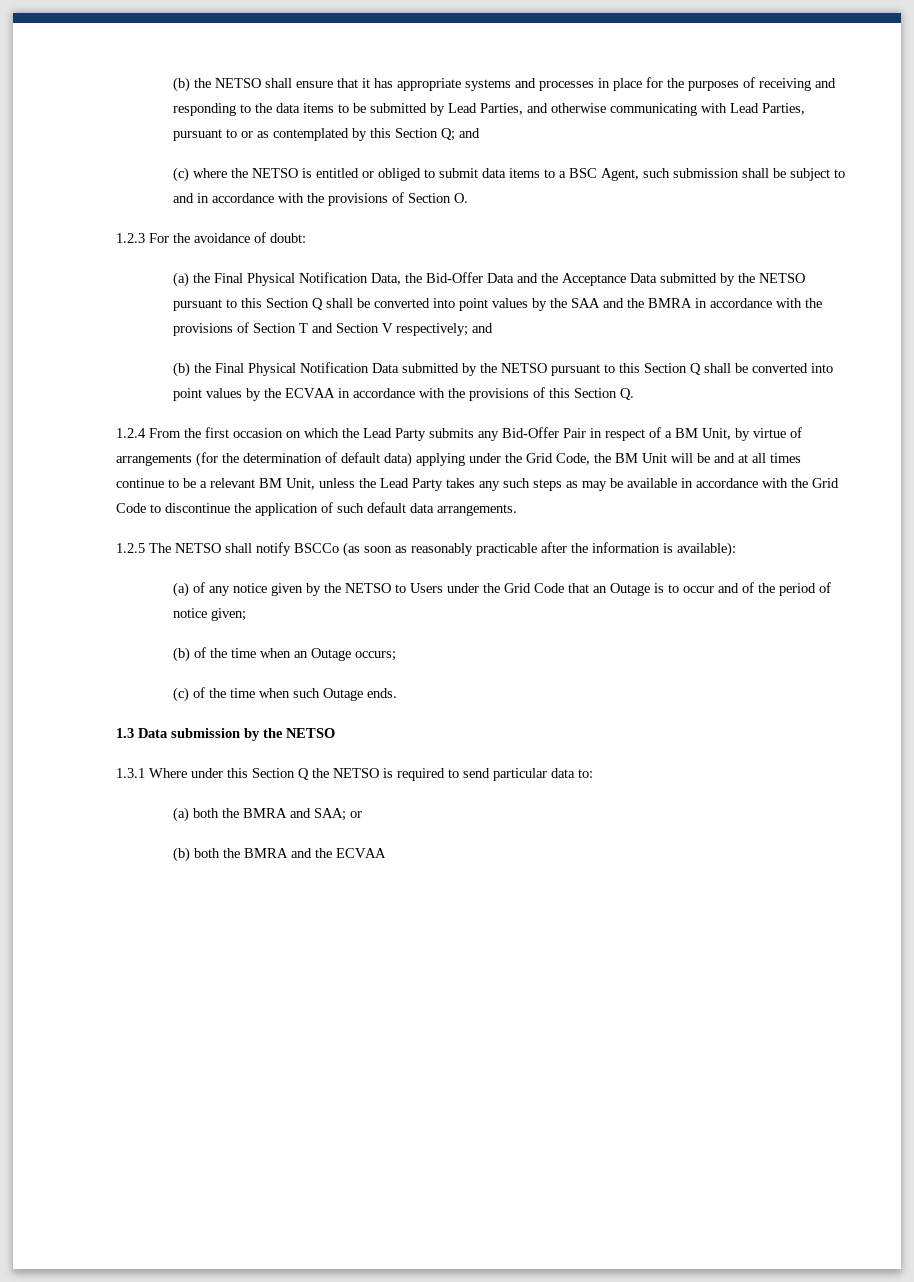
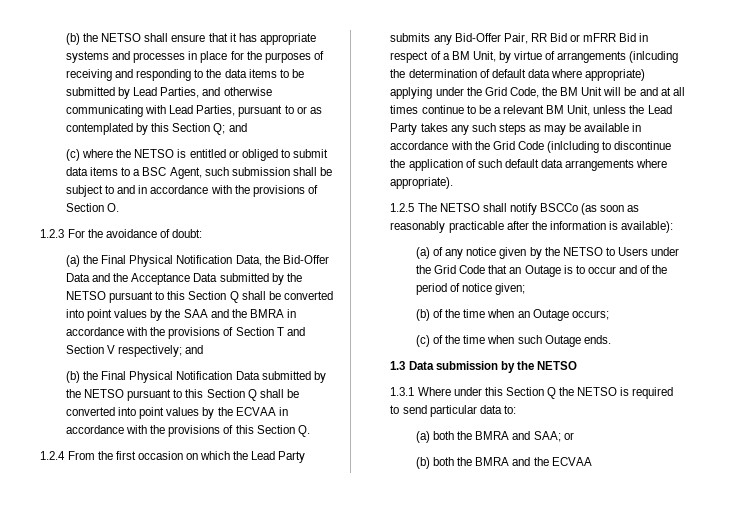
[562,428,586,438] Pair -> [503,33,637,44] Pair, RR Bid or mFRR Bid
[195,452,218,467] (for -> [629,51,679,63] (inlcuding
[383,452,412,467] data) -> [527,69,646,81] data where appropriate)
(146, 508) none -> [547,141,600,153] (inlcluding
[436,504,517,516] arrangements. -> [565,159,668,171] [390,177,454,189] arrangements where appropriate).

